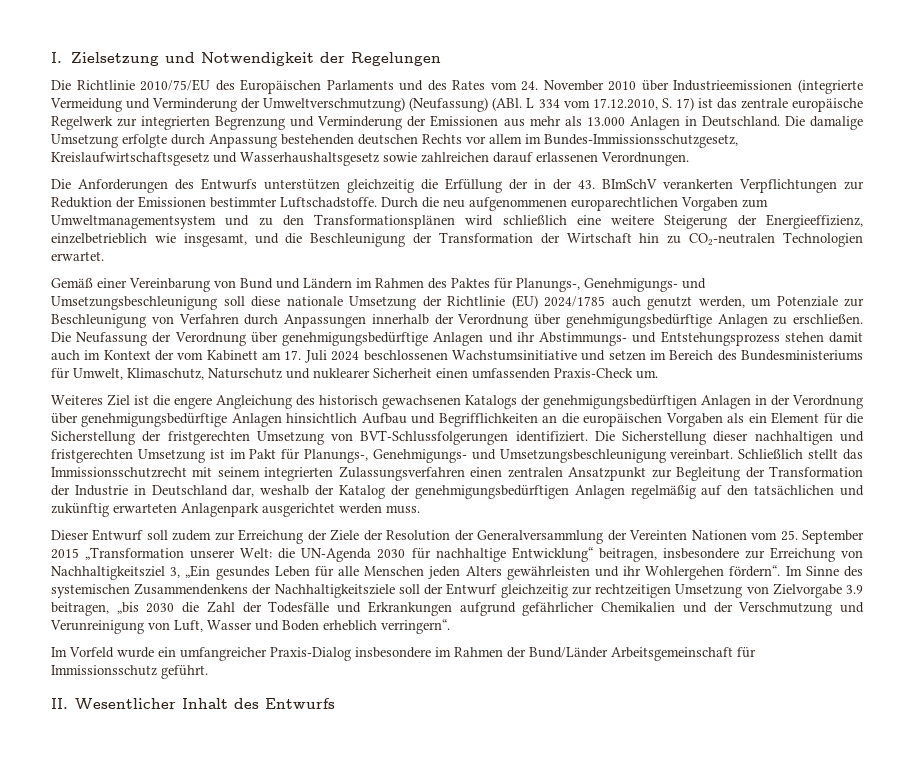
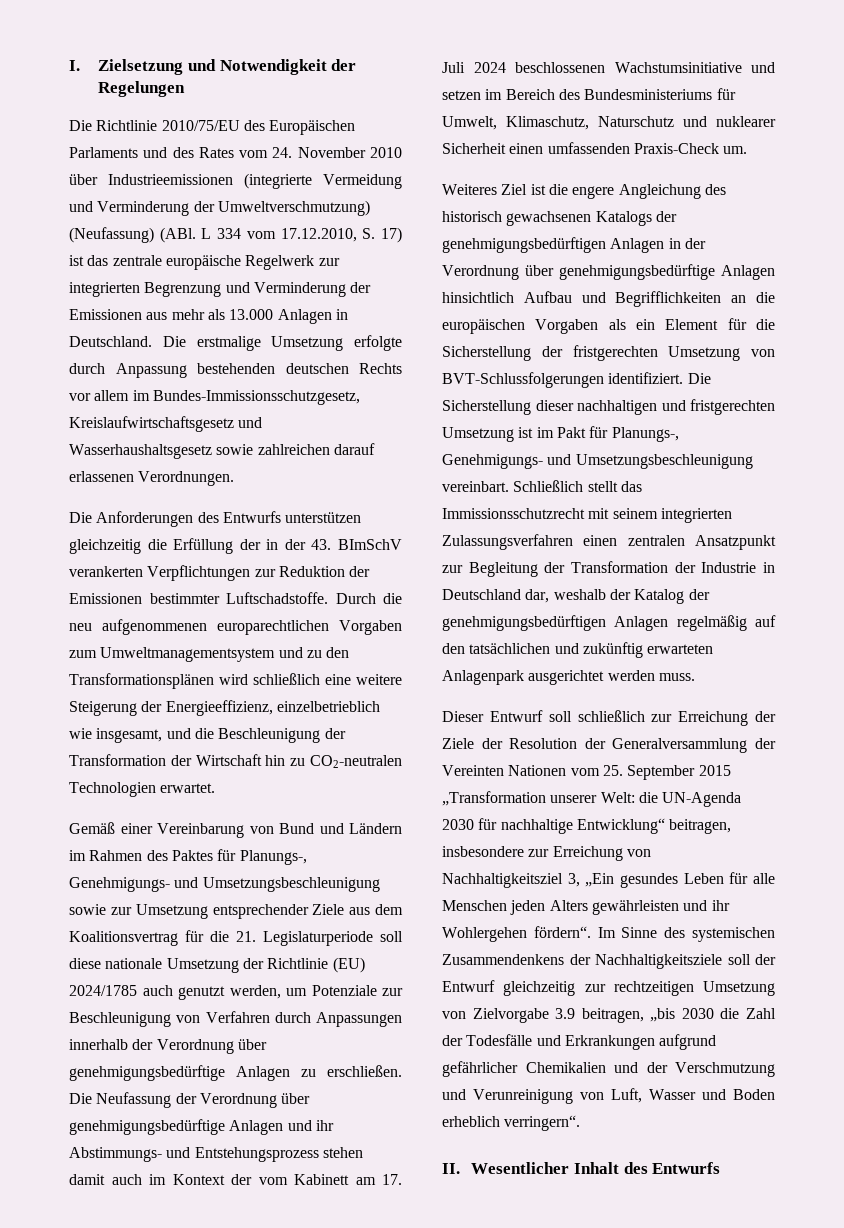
[810,116,863,130] damalige -> [196,336,261,351] erstmalige
(217, 303) none -> [69,904,403,919] [69,930,373,946] sowie zur Umsetzung entsprechender Ziele aus dem Koalitionsvertrag für die 21. Legislaturperiode
[172,530,212,541] zudem -> [577,710,645,722] schließlich
[51,647,756,661] [51,665,208,679] // Im Vorfeld wurde ein umfangreicher Praxis-Dialog insbesondere im Rahmen der Bund/Länder Arbeitsgemeinschaft für Immissionsschutz geführt. -> (581, 1123) none

